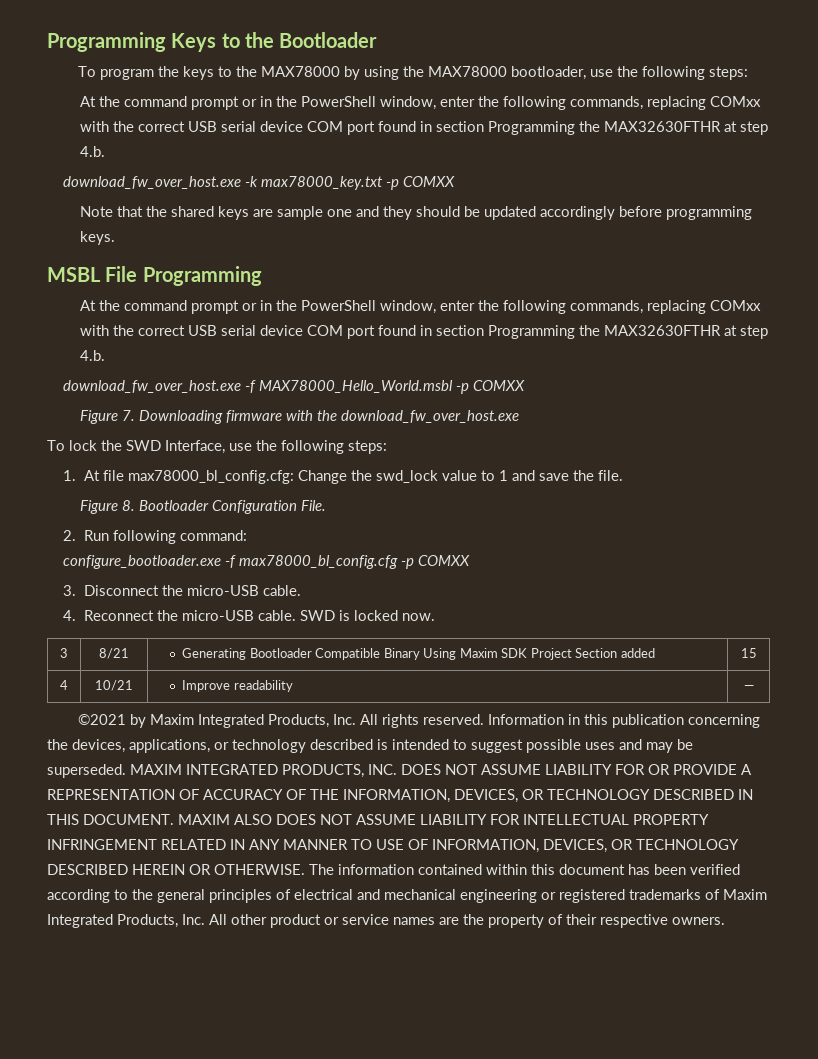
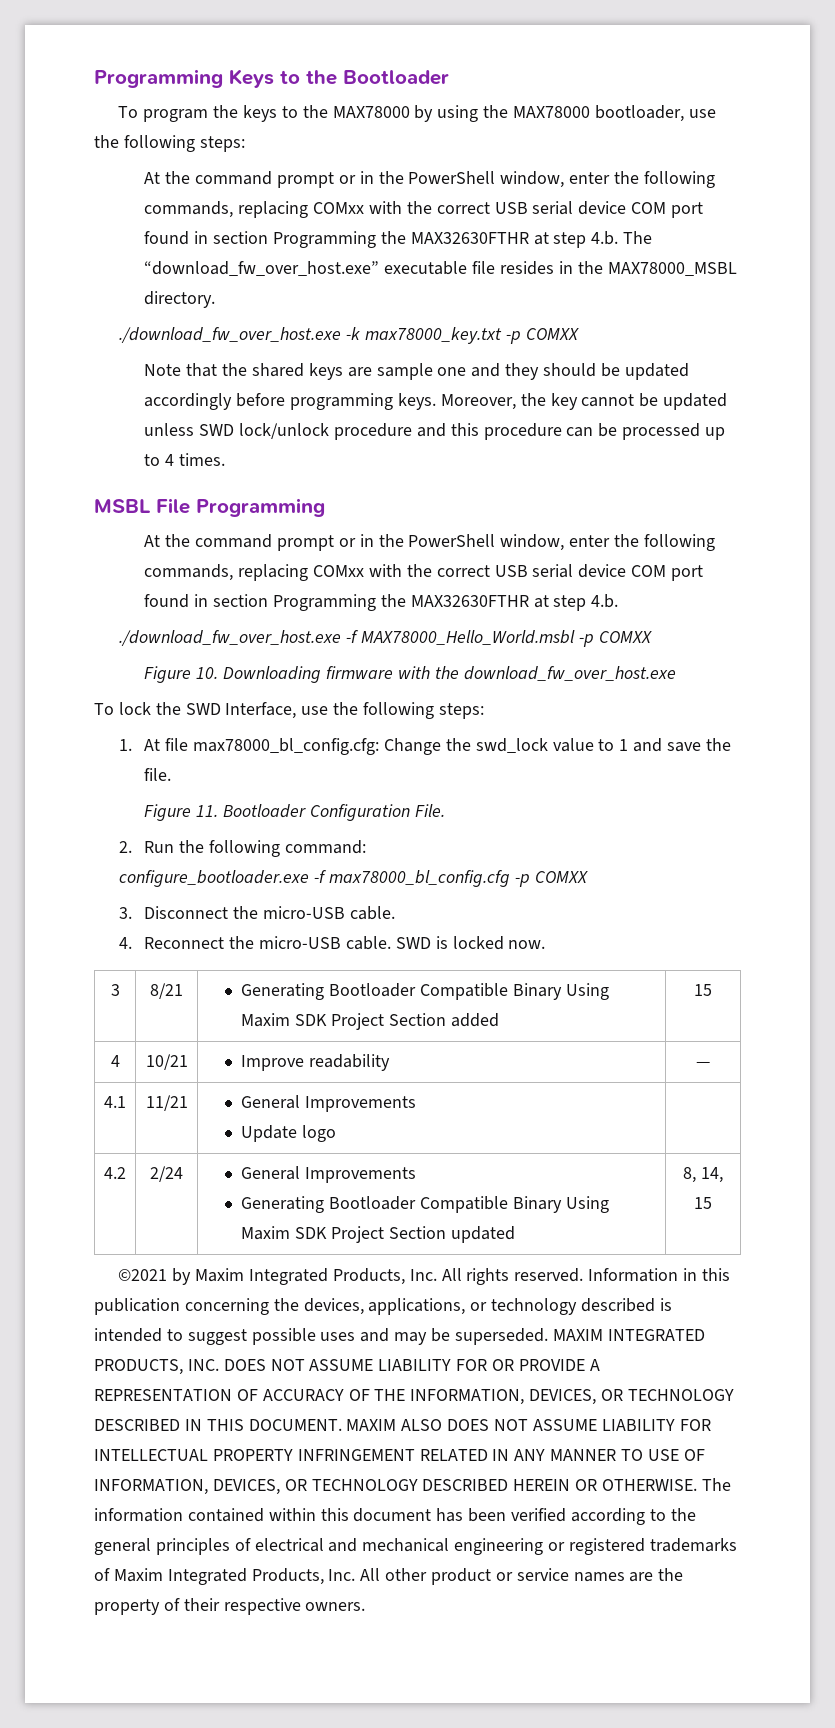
[63,176,242,189] // download_fw_over_host.exe -> [623,231,653,244] [144,261,737,276] [144,291,216,308] [119,327,342,343] The “download_fw_over_host.exe” executable file resides in the MAX78000_MSBL directory. // ./download_fw_over_host.exe
(115, 238) none -> [440,393,728,410] [144,423,725,440] [144,453,226,466] Moreover, the key cannot be updated unless SWD lock/unlock procedure and this procedure can be processed up to 4 times.
[63,380,242,393] download_fw_over_host.exe -> [119,630,342,646] ./download_fw_over_host.exe
[121,410,135,421] 7. -> [196,667,219,679] 10.
[121,500,135,511] 8. -> [196,805,219,817] 11.
(109, 535) none -> [179,840,205,853] the
(754, 687) none -> [104,1096,126,1108] [145,1095,188,1111] [241,1095,417,1112] [241,1125,337,1142] [104,1167,126,1179] [150,1166,183,1182] [241,1166,417,1183] [241,1196,609,1213] [241,1226,515,1243] [683,1167,723,1183] [694,1197,712,1209] // 4.1 | 11/21 | General Improvements // Update logo | // 4.2 | 2/24 | General Improvements // Generating Bootloader Compatible Binary Using Maxim SDK Project Section updated | 8, 14, 15

